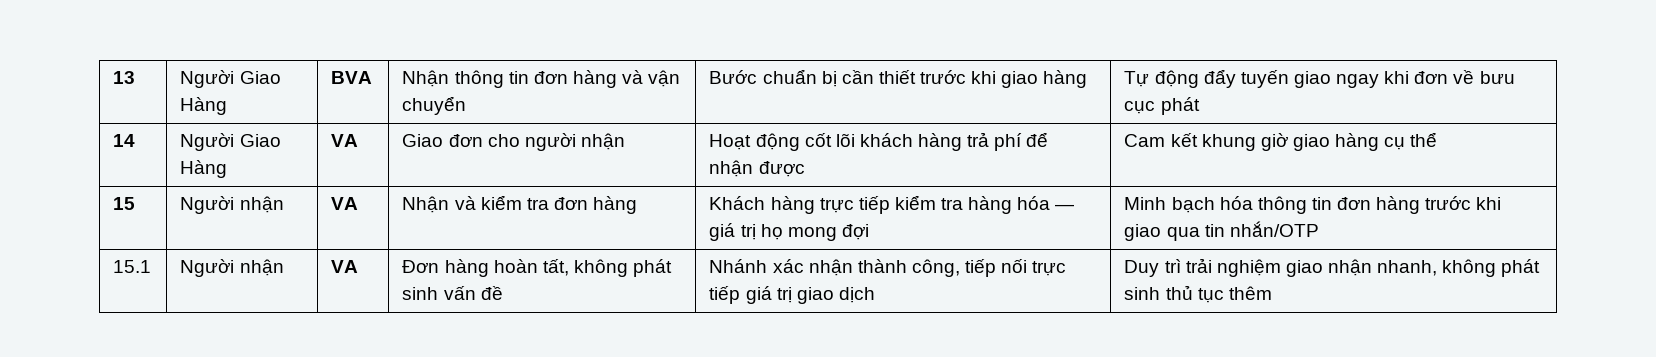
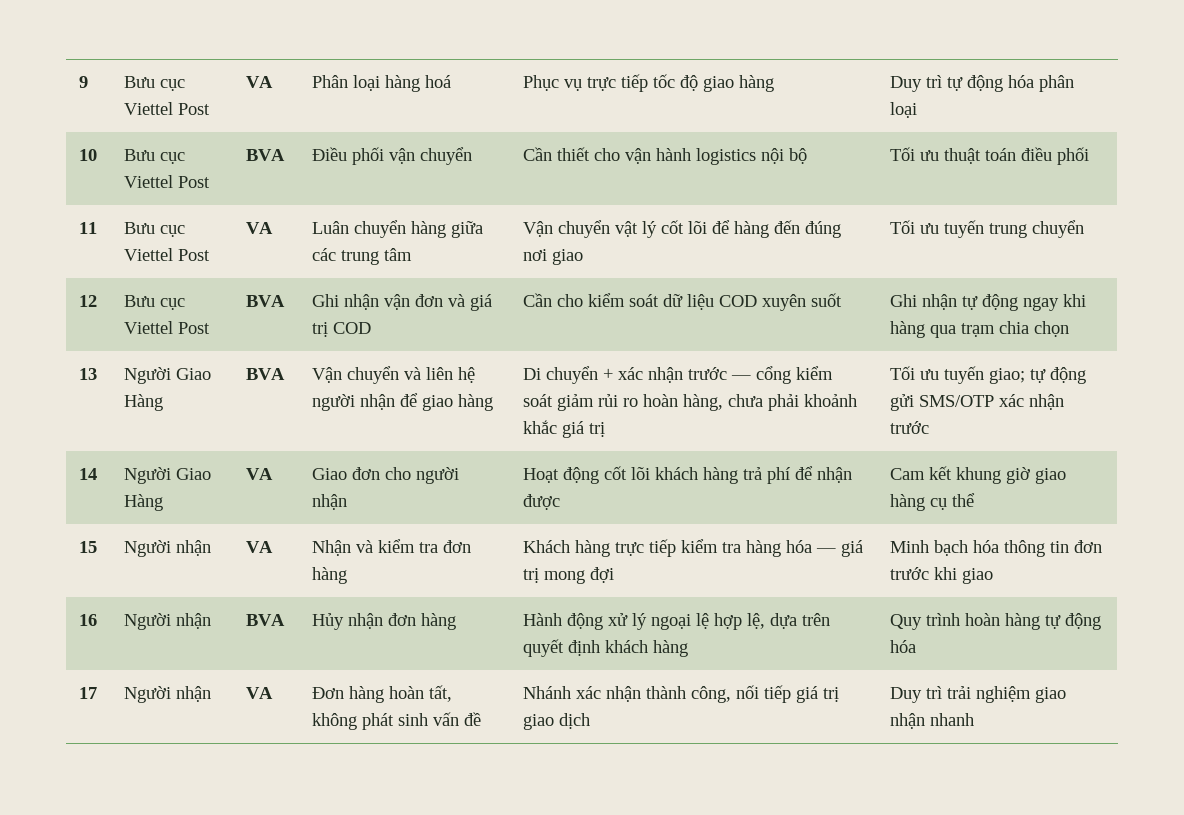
(113, 77) none -> [79,76,89,88] [124,76,186,91] [124,102,211,115] [246,76,274,88] [312,75,452,92] [523,74,775,92] [890,75,1075,92] [890,102,918,118] [79,149,98,161] [124,149,186,164] [124,175,211,188] [246,149,286,161] [312,147,473,165] [523,147,808,165] [890,147,1090,165] [79,222,98,234] [124,222,186,237] [124,248,211,261] [246,222,274,234] [312,220,484,238] [312,248,413,265] [523,220,842,238] [523,249,584,265] [890,220,1085,238] [79,295,98,307] [124,295,186,310] [124,321,211,334] [246,295,286,307] [312,294,493,311] [312,322,372,337] [523,293,843,311] [890,294,1087,311] [890,321,1070,338] 9 | Bưu cục Viettel Post | VA | Phân loại hàng hoá | Phục vụ trực tiếp tốc độ giao hàng | Duy trì tự động hóa phân loại // 10 | Bưu cục Viettel Post | BVA | Điều phối vận chuyển | Cần thiết cho vận hành logistics nội bộ | Tối ưu thuật toán điều phối // 11 | Bưu cục Viettel Post | VA | Luân chuyển hàng giữa các trung tâm | Vận chuyển vật lý cốt lõi để hàng đến đúng nơi giao | Tối ưu tuyến trung chuyển // 12 | Bưu cục Viettel Post | BVA | Ghi nhận vận đơn và giá trị COD | Cần cho kiểm soát dữ liệu COD xuyên suốt | Ghi nhận tự động ngay khi hàng qua trạm chia chọn //
[402,70,681,88] [402,96,467,115] [709,69,1088,88] [1124,69,1515,88] [1124,97,1200,115] Nhận thông tin đơn hàng và vận chuyển | Bước chuẩn bị cần thiết trước khi giao hàng | Tự động đẩy tuyến giao ngay khi đơn về bưu cục phát -> [312,366,476,384] [312,393,494,411] [523,366,834,384] [523,394,858,411] [523,420,606,438] [890,366,1087,384] [890,394,1065,411] [890,421,930,434] Vận chuyển và liên hệ người nhận để giao hàng | Di chuyển + xác nhận trước — cổng kiểm soát giảm rủi ro hoàn hàng, chưa phải khoảnh khắc giá trị | Tối ưu tuyến giao; tự động gửi SMS/OTP xác nhận trước
[760,224,783,240] họ -> (540, 575) none
[1376,196,1502,214] [1124,221,1319,241] [113,260,152,273] hàng trước khi giao qua tin nhắn/OTP // 15.1 -> [890,567,994,584] [79,614,98,626] [124,613,212,630] [246,614,286,626] [312,613,457,630] [523,613,831,630] [523,639,689,657] [890,613,1102,630] [890,640,917,653] [79,687,98,699] trước khi giao // 16 | Người nhận | BVA | Hủy nhận đơn hàng | Hành động xử lý ngoại lệ hợp lệ, dựa trên quyết định khách hàng | Quy trình hoàn hàng tự động hóa // 17
[965,259,1067,277] tiếp nối trực -> [736,685,760,699] nối
[1377,259,1541,277] [1124,285,1272,303] nhanh, không phát sinh thủ tục thêm -> [930,713,975,726] nhanh

